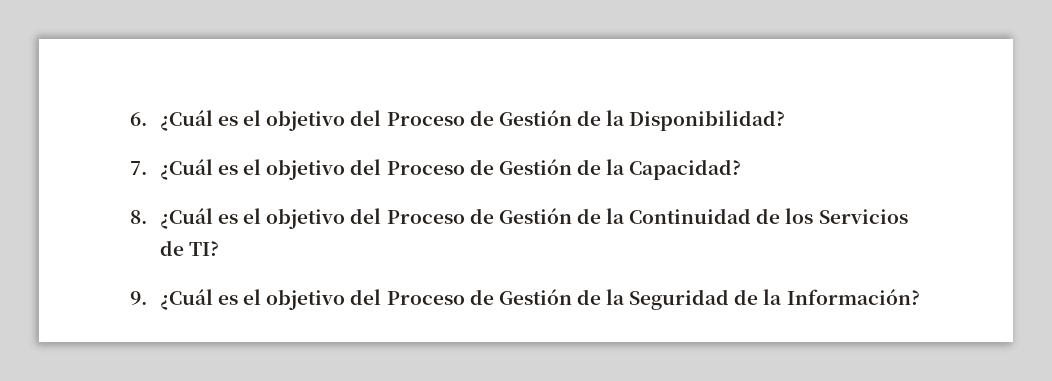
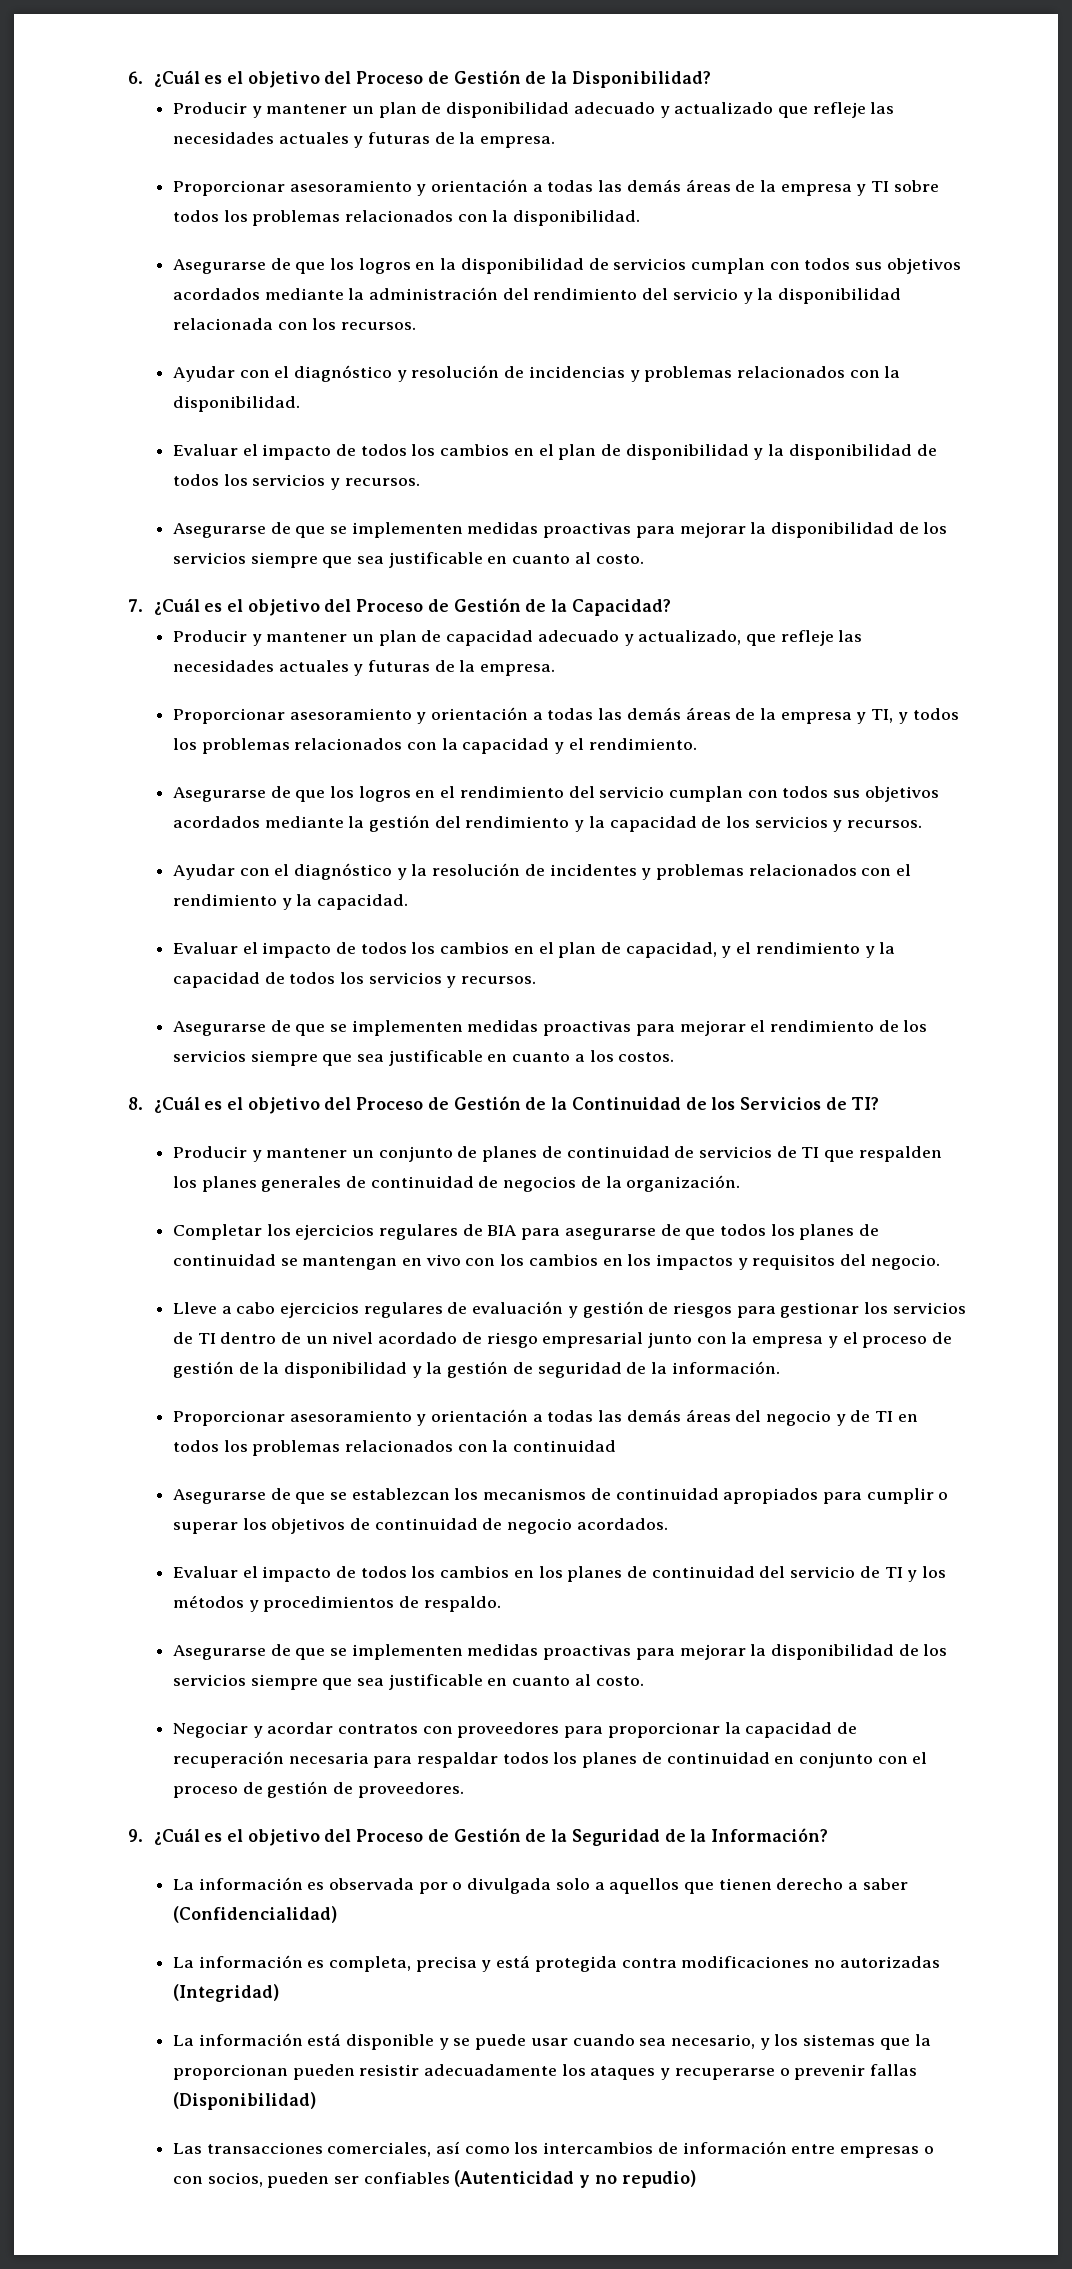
(786, 120) none -> [172,102,895,118] [172,132,556,148] [172,179,939,196] [172,210,641,226] [172,258,961,274] [172,287,902,304] [172,318,416,330] [172,365,901,382] [172,396,300,412] [172,444,937,460] [172,474,420,490] [172,522,948,538] [172,552,644,568] // Producir y mantener un plan de disponibilidad adecuado y actualizado que refleje las necesidades actuales y futuras de la empresa. // Proporcionar asesoramiento y orientación a todas las demás áreas de la empresa y TI sobre todos los problemas relacionados con la disponibilidad. // Asegurarse de que los logros en la disponibilidad de servicios cumplan con todos sus objetivos acordados mediante la administración del rendimiento del servicio y la disponibilidad relacionada con los recursos. // Ayudar con el diagnóstico y resolución de incidencias y problemas relacionados con la disponibilidad. // Evaluar el impacto de todos los cambios en el plan de disponibilidad y la disponibilidad de todos los servicios y recursos. // Asegurarse de que se implementen medidas proactivas para mejorar la disponibilidad de los servicios siempre que sea justificable en cuanto al costo.
(742, 169) none -> [172,630,863,646] [172,660,556,676] [172,707,959,724] [172,738,697,754] [172,786,939,802] [172,815,923,832] [172,863,912,880] [172,894,408,910] [172,942,896,958] [172,972,537,988] [172,1020,928,1036] [172,1050,675,1066] // Producir y mantener un plan de capacidad adecuado y actualizado, que refleje las necesidades actuales y futuras de la empresa. // Proporcionar asesoramiento y orientación a todas las demás áreas de la empresa y TI, y todos los problemas relacionados con la capacidad y el rendimiento. // Asegurarse de que los logros en el rendimiento del servicio cumplan con todos sus objetivos acordados mediante la gestión del rendimiento y la capacidad de los servicios y recursos. // Ayudar con el diagnóstico y la resolución de incidentes y problemas relacionados con el rendimiento y la capacidad. // Evaluar el impacto de todos los cambios en el plan de capacidad, y el rendimiento y la capacidad de todos los servicios y recursos. // Asegurarse de que se implementen medidas proactivas para mejorar el rendimiento de los servicios siempre que sea justificable en cuanto a los costos.
(219, 248) none -> [172,1146,942,1162] [172,1175,741,1192] [172,1224,880,1240] [172,1254,940,1270] [172,1301,966,1318] [172,1332,953,1348] [172,1361,780,1378] [172,1409,918,1426] [172,1440,617,1456] [172,1488,949,1504] [172,1518,668,1534] [172,1566,947,1582] [172,1595,501,1612] [172,1644,948,1660] [172,1674,644,1690] [172,1722,858,1738] [172,1751,928,1768] [172,1781,464,1798] // Producir y mantener un conjunto de planes de continuidad de servicios de TI que respalden los planes generales de continuidad de negocios de la organización. // Completar los ejercicios regulares de BIA para asegurarse de que todos los planes de continuidad se mantengan en vivo con los cambios en los impactos y requisitos del negocio. // Lleve a cabo ejercicios regulares de evaluación y gestión de riesgos para gestionar los servicios de TI dentro de un nivel acordado de riesgo empresarial junto con la empresa y el proceso de gestión de la disponibilidad y la gestión de seguridad de la información. // Proporcionar asesoramiento y orientación a todas las demás áreas del negocio y de TI en todos los problemas relacionados con la continuidad // Asegurarse de que se establezcan los mecanismos de continuidad apropiados para cumplir o superar los objetivos de continuidad de negocio acordados. // Evaluar el impacto de todos los cambios en los planes de continuidad del servicio de TI y los métodos y procedimientos de respaldo. // Asegurarse de que se implementen medidas proactivas para mejorar la disponibilidad de los servicios siempre que sea justificable en cuanto al costo. // Negociar y acordar contratos con proveedores para proporcionar la capacidad de recuperación necesaria para respaldar todos los planes de continuidad en conjunto con el proceso de gestión de proveedores.
(920, 297) none -> [172,1877,908,1894] [172,1906,337,1923] [172,1955,940,1972] [172,1984,279,2002] [172,2033,931,2050] [172,2064,918,2080] [172,2092,316,2110] [172,2141,934,2158] [172,2170,696,2188] // La información es observada por o divulgada solo a aquellos que tienen derecho a saber (Confidencialidad) // La información es completa, precisa y está protegida contra modificaciones no autorizadas (Integridad) // La información está disponible y se puede usar cuando sea necesario, y los sistemas que la proporcionan pueden resistir adecuadamente los ataques y recuperarse o prevenir fallas (Disponibilidad) // Las transacciones comerciales, así como los intercambios de información entre empresas o con socios, pueden ser confiables (Autenticidad y no repudio)

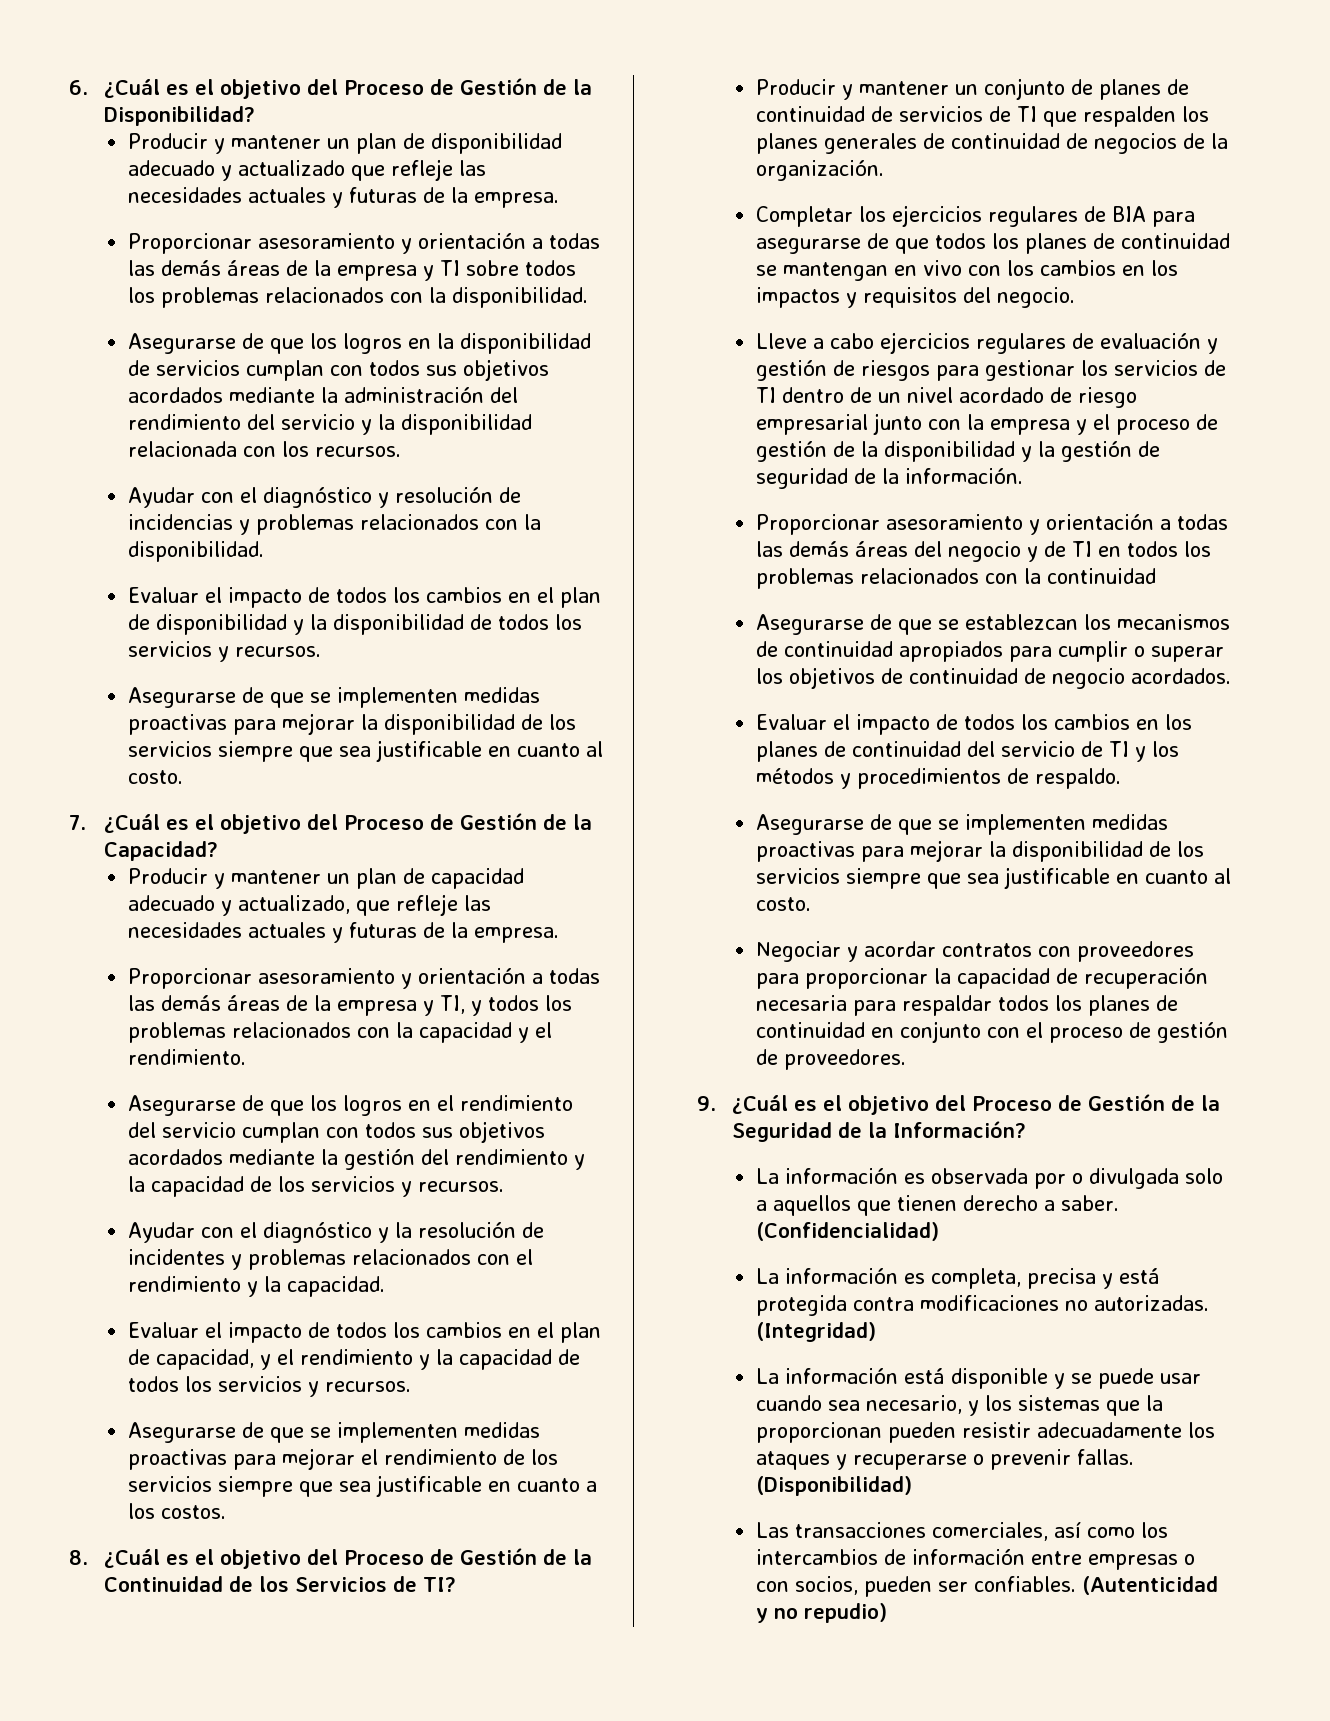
[862,1878,908,1890] saber -> [1061,1195,1120,1211] saber.
[839,1956,940,1968] autorizadas -> [1094,1295,1210,1311] autorizadas.
[870,2064,918,2076] fallas -> [1077,1449,1135,1465] fallas.
[363,2172,450,2184] confiables -> [974,1576,1077,1592] confiables.

